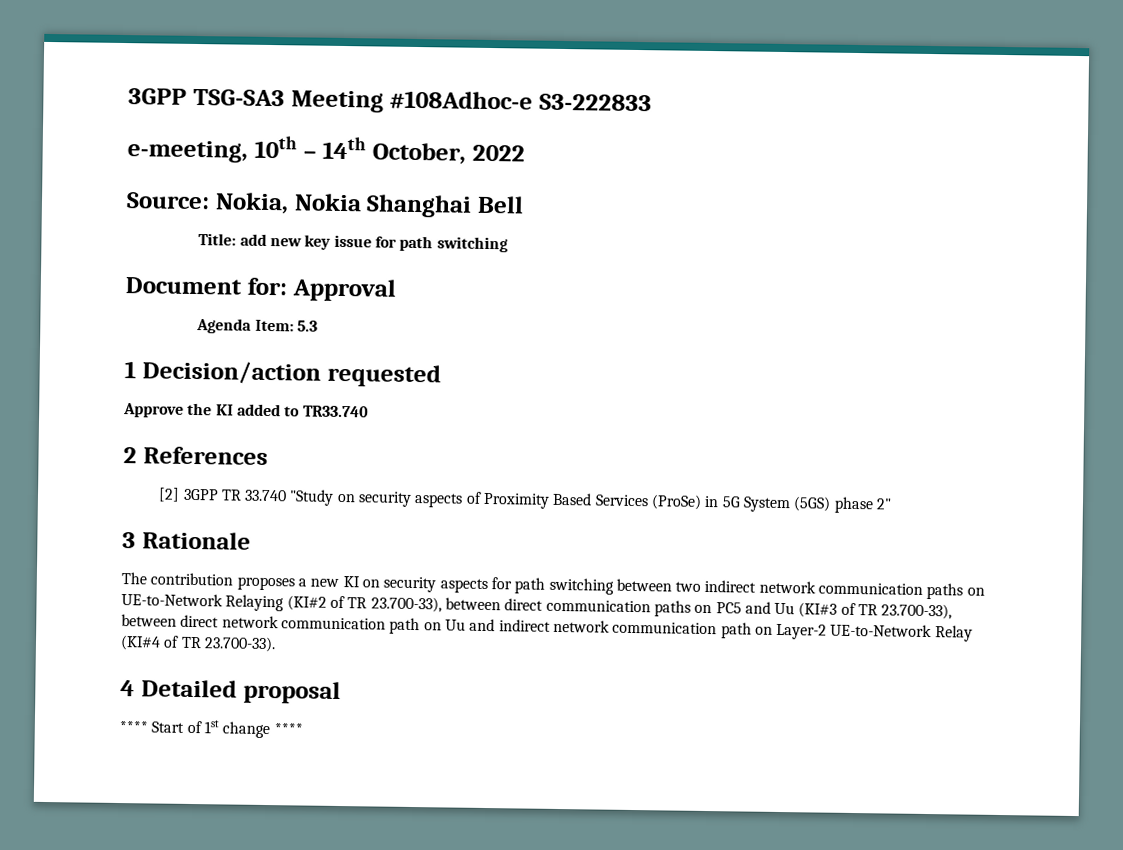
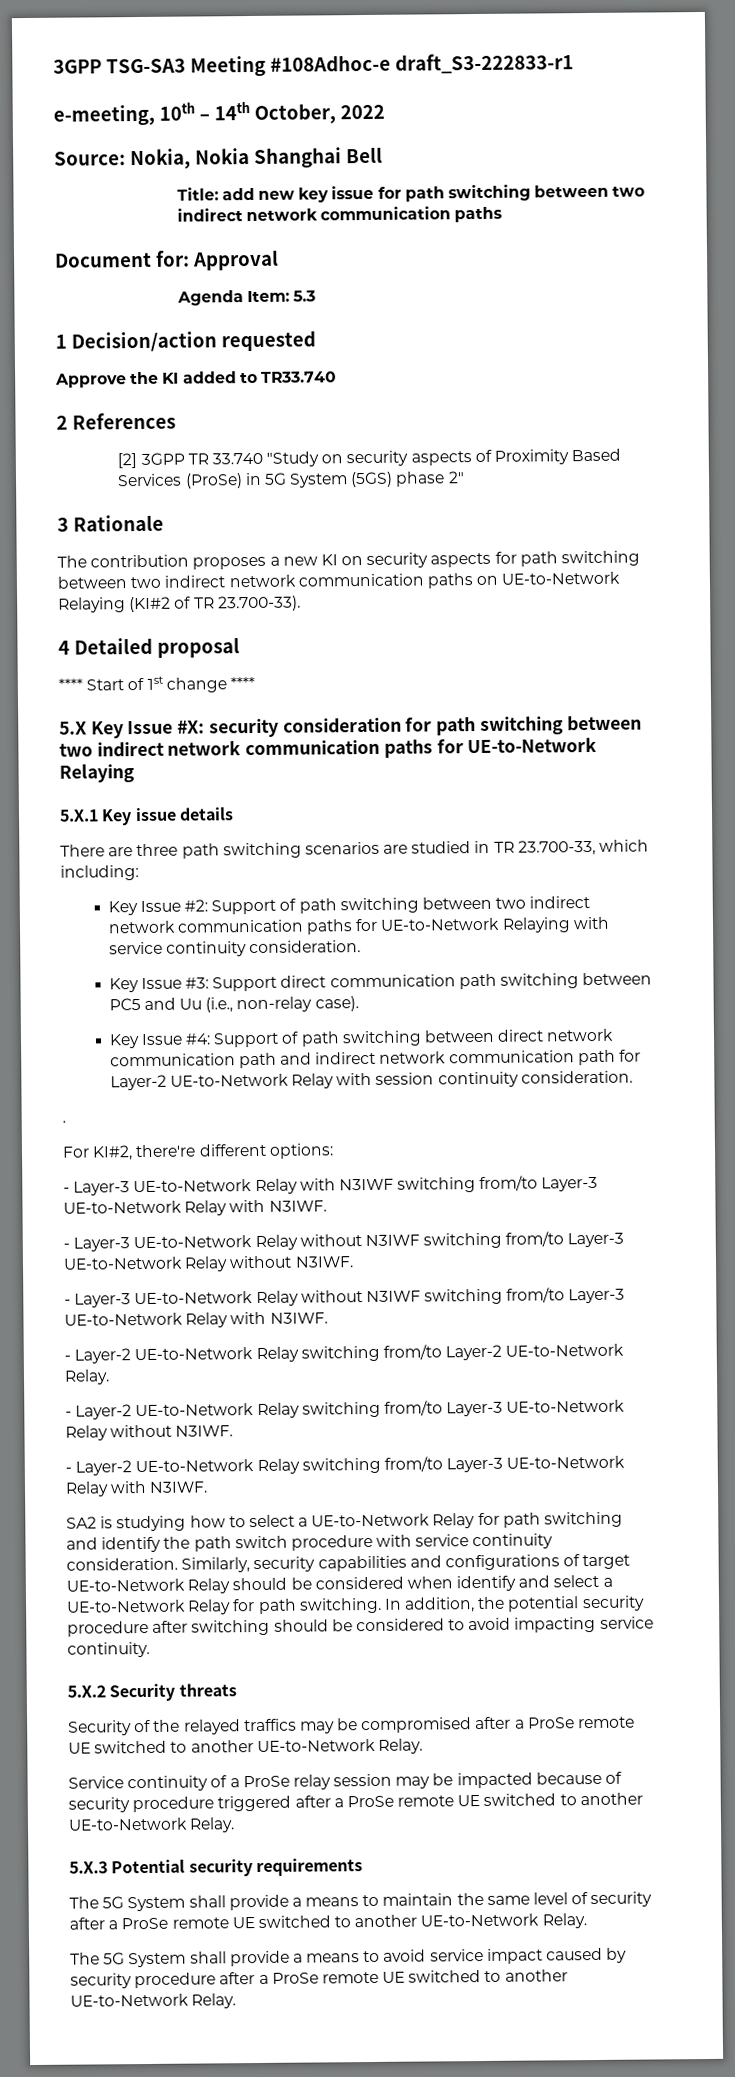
[539,93,652,112] S3-222833 -> [394,53,574,74] draft_S3-222833-r1
(508, 244) none -> [534,184,646,198] [176,206,503,223] between two indirect network communication paths
[370,596,953,620] [121,614,973,642] [120,635,202,651] 23.700-33), between direct communication paths on PC5 and Uu (KI#3 of TR 23.700-33), between direct network communication path on Uu and indirect network communication path on Layer-2 UE-to-Network Relay (KI#4 of TR -> (215, 603) none
(303, 729) none -> [59,715,642,739] [59,736,598,758] [59,763,135,783] [59,807,234,826] [60,839,650,859] [60,865,139,881] [107,896,591,916] [107,916,610,935] [108,940,362,957] [108,972,653,993] [108,996,359,1013] [108,1028,615,1049] [109,1049,642,1069] [109,1070,633,1091] [62,1120,66,1123] [62,1143,334,1161] [63,1175,599,1196] [63,1199,327,1216] [63,1231,625,1252] [63,1255,354,1272] [64,1287,626,1308] [64,1311,328,1328] [64,1343,625,1364] [64,1369,110,1385] [65,1399,626,1420] [65,1424,234,1441] [65,1455,626,1476] [65,1480,209,1497] [66,1511,624,1532] [66,1533,554,1553] [66,1554,631,1573] [66,1574,613,1594] [66,1595,645,1615] [67,1616,654,1637] [67,1641,150,1658] [67,1683,237,1702] [68,1716,636,1736] [68,1738,423,1754] [68,1771,623,1792] [68,1792,643,1813] [68,1817,236,1833] [69,1858,363,1877] [69,1891,653,1912] [69,1913,587,1930] [70,1947,628,1968] [70,1969,568,1989] [70,1993,237,2009] // 5.X Key Issue #X: security consideration for path switching between two indirect network communication paths for UE-to-Network Relaying // 5.X.1 Key issue details // There are three path switching scenarios are studied in TR 23.700-33, which including: // Key Issue #2: Support of path switching between two indirect network communication paths for UE-to-Network Relaying with service continuity consideration. // Key Issue #3: Support direct communication path switching between PC5 and Uu (i.e., non-relay case). // Key Issue #4: Support of path switching between direct network communication path and indirect network communication path for Layer-2 UE-to-Network Relay with session continuity consideration. // . // For KI#2, there're different options: // - Layer-3 UE-to-Network Relay with N3IWF switching from/to Layer-3 UE-to-Network Relay with N3IWF. // - Layer-3 UE-to-Network Relay without N3IWF switching from/to Layer-3 UE-to-Network Relay without N3IWF. // - Layer-3 UE-to-Network Relay without N3IWF switching from/to Layer-3 UE-to-Network Relay with N3IWF. // - Layer-2 UE-to-Network Relay switching from/to Layer-2 UE-to-Network Relay. // - Layer-2 UE-to-Network Relay switching from/to Layer-3 UE-to-Network Relay without N3IWF. // - Layer-2 UE-to-Network Relay switching from/to Layer-3 UE-to-Network Relay with N3IWF. // SA2 is studying how to select a UE-to-Network Relay for path switching and identify the path switch procedure with service continuity consideration. Similarly, security capabilities and configurations of target UE-to-Network Relay should be considered when identify and select a UE-to-Network Relay for path switching. In addition, the potential security procedure after switching should be considered to avoid impacting service continuity. // 5.X.2 Security threats // Security of the relayed traffics may be compromised after a ProSe remote UE switched to another UE-to-Network Relay. // Service continuity of a ProSe relay session may be impacted because of security procedure triggered after a ProSe remote UE switched to another UE-to-Network Relay. // 5.X.3 Potential security requirements // The 5G System shall provide a means to maintain the same level of security after a ProSe remote UE switched to another UE-to-Network Relay. // The 5G System shall provide a means to avoid service impact caused by security procedure after a ProSe remote UE switched to another UE-to-Network Relay.

